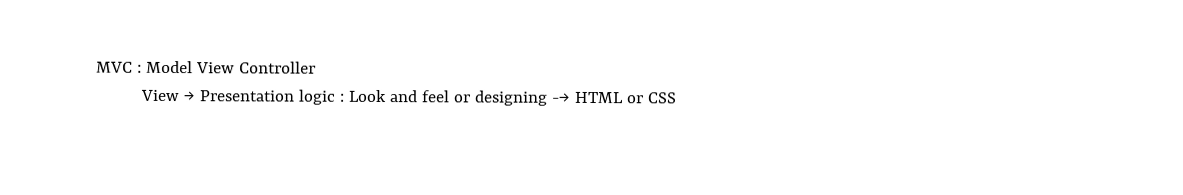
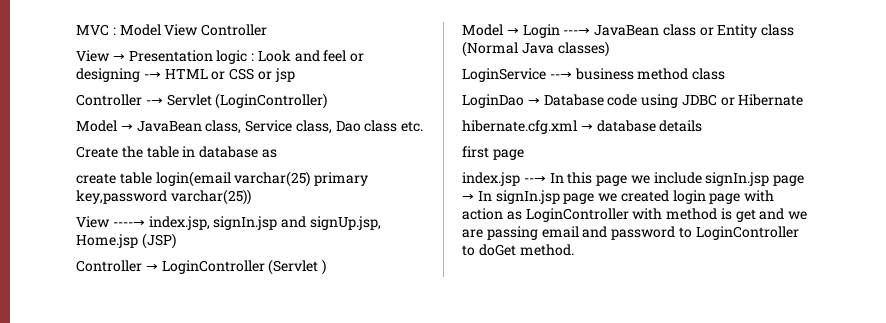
(677, 98) none -> [257,68,295,82] [76,93,328,109] [76,120,424,134] [76,146,277,158] [76,171,369,187] [76,189,251,205] [76,216,381,230] [76,233,176,249] [76,259,327,275] [462,24,795,38] [462,41,609,57] [462,68,726,82] [462,94,804,108] [462,120,703,134] [462,146,524,160] [462,172,805,186] [462,190,775,204] [462,208,808,222] [462,226,799,240] [462,244,574,256] or jsp // Controller -→ Servlet (LoginController) // Model → JavaBean class, Service class, Dao class etc. // Create the table in database as // create table login(email varchar(25) primary key,password varchar(25)) // View ----→ index.jsp, signIn.jsp and signUp.jsp, Home.jsp (JSP) // Controller → LoginController (Servlet ) // Model → Login ---→ JavaBean class or Entity class (Normal Java classes) // LoginService --→ business method class // LoginDao → Database code using JDBC or Hibernate // hibernate.cfg.xml → database details // first page // index.jsp --→ In this page we include signIn.jsp page → In signIn.jsp page we created login page with action as LoginController with method is get and we are passing email and password to LoginController to doGet method.

